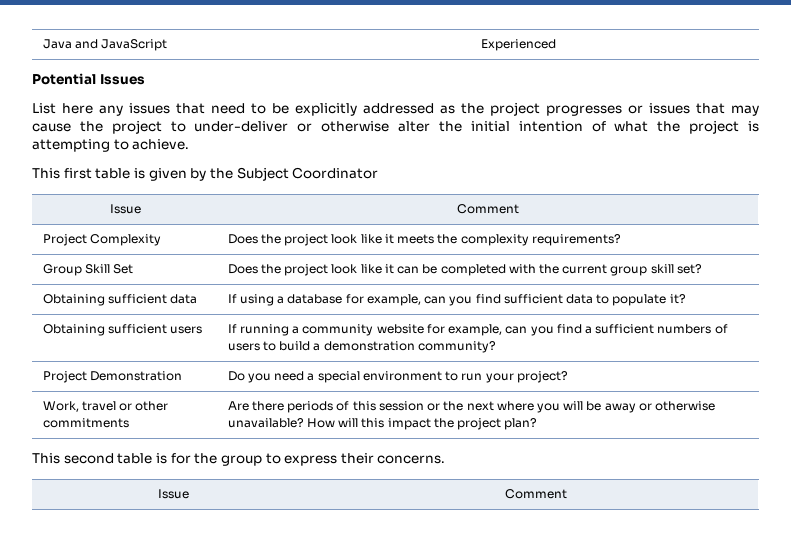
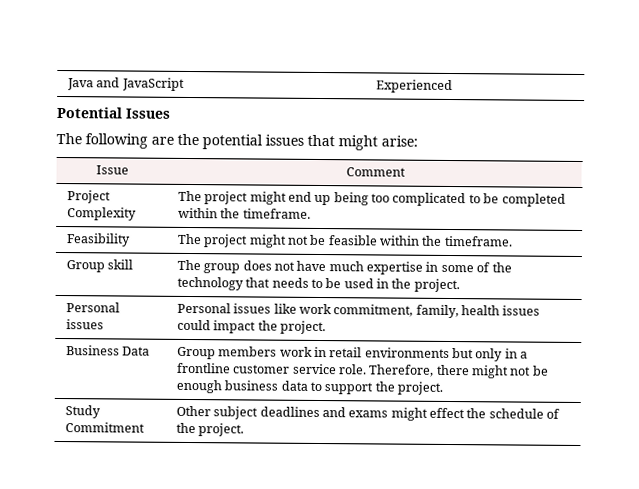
[32,102,759,116] [32,120,760,134] [32,139,190,152] [32,167,379,181] [109,204,141,214] [457,204,519,214] [42,234,161,246] [227,234,621,246] [42,264,134,276] [227,264,702,276] [42,294,198,306] [227,294,686,306] [42,324,203,336] [227,324,728,336] [227,341,496,353] [42,371,182,383] [227,371,568,383] [42,401,169,412] [42,418,129,428] [227,401,716,413] [227,418,538,430] [32,453,446,466] [157,489,189,499] [505,489,567,499] List here any issues that need to be explicitly addressed as the project progresses or issues that may cause the project to under-deliver or otherwise alter the initial intention of what the project is attempting to achieve. // This first table is given by the Subject Coordinator // Issue | Comment // Project Complexity | Does the project look like it meets the complexity requirements? // Group Skill Set | Does the project look like it can be completed with the current group skill set? // Obtaining sufficient data | If using a database for example, can you find sufficient data to populate it? // Obtaining sufficient users | If running a community website for example, can you find a sufficient numbers of users to build a demonstration community? // Project Demonstration | Do you need a special environment to run your project? // Work, travel or other commitments | Are there periods of this session or the next where you will be away or otherwise unavailable? How will this impact the project plan? // This second table is for the group to express their concerns. // Issue | Comment -> [56,132,418,151] [96,165,129,175] [345,167,406,177] [66,190,111,204] [66,207,137,221] [177,190,566,207] [177,207,311,219] [65,233,131,247] [177,233,513,248] [65,259,134,273] [176,259,512,275] [176,276,460,293] [65,302,120,313] [65,319,104,330] [176,302,541,319] [176,319,326,335] [65,345,151,356] [176,346,529,362] [176,362,549,379] [175,379,444,395] [64,405,101,419] [64,422,145,433] [175,405,561,421] [175,422,245,437] The following are the potential issues that might arise: // Issue | Comment // Project Complexity | The project might end up being too complicated to be completed within the timeframe. // Feasibility | The project might not be feasible within the timeframe. // Group skill | The group does not have much expertise in some of the technology that needs to be used in the project. // Personal issues | Personal issues like work commitment, family, health issues could impact the project. // Business Data | Group members work in retail environments but only in a frontline customer service role. Therefore, there might not be enough business data to support the project. // Study Commitment | Other subject deadlines and exams might effect the schedule of the project.

